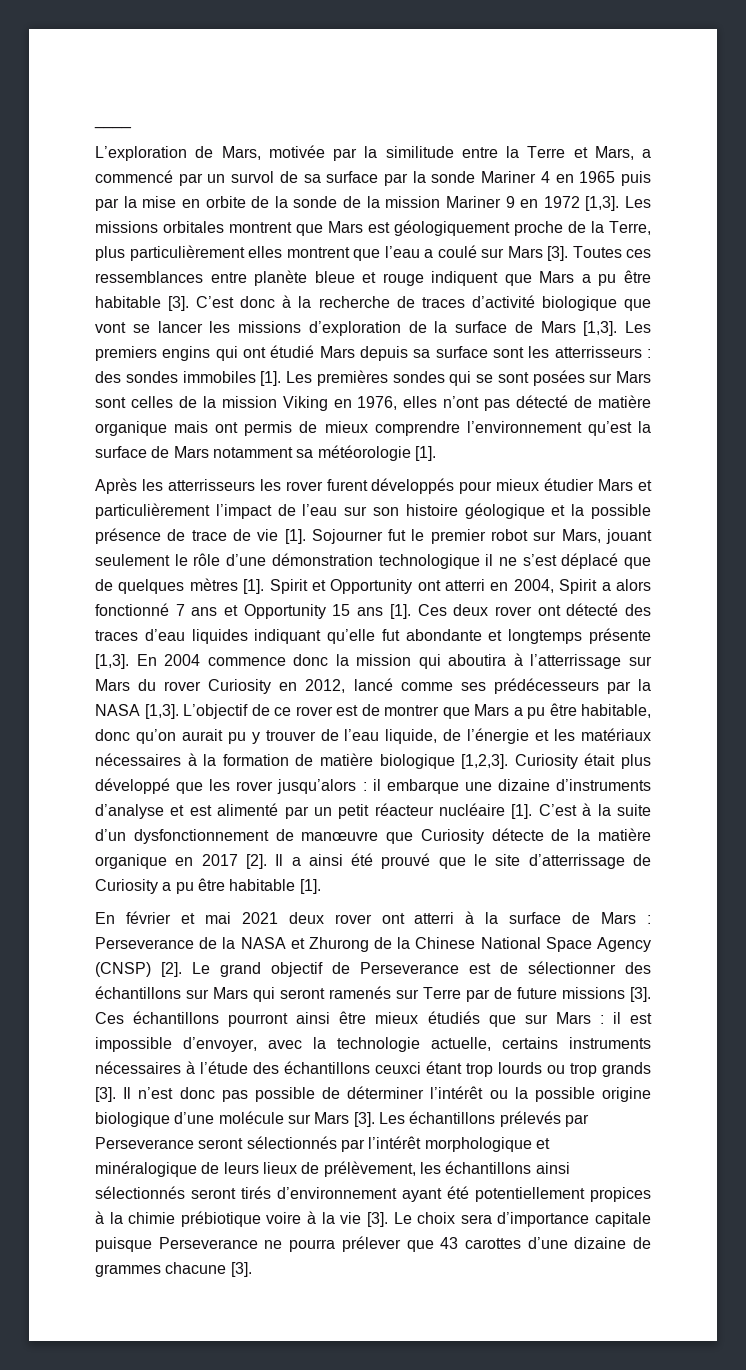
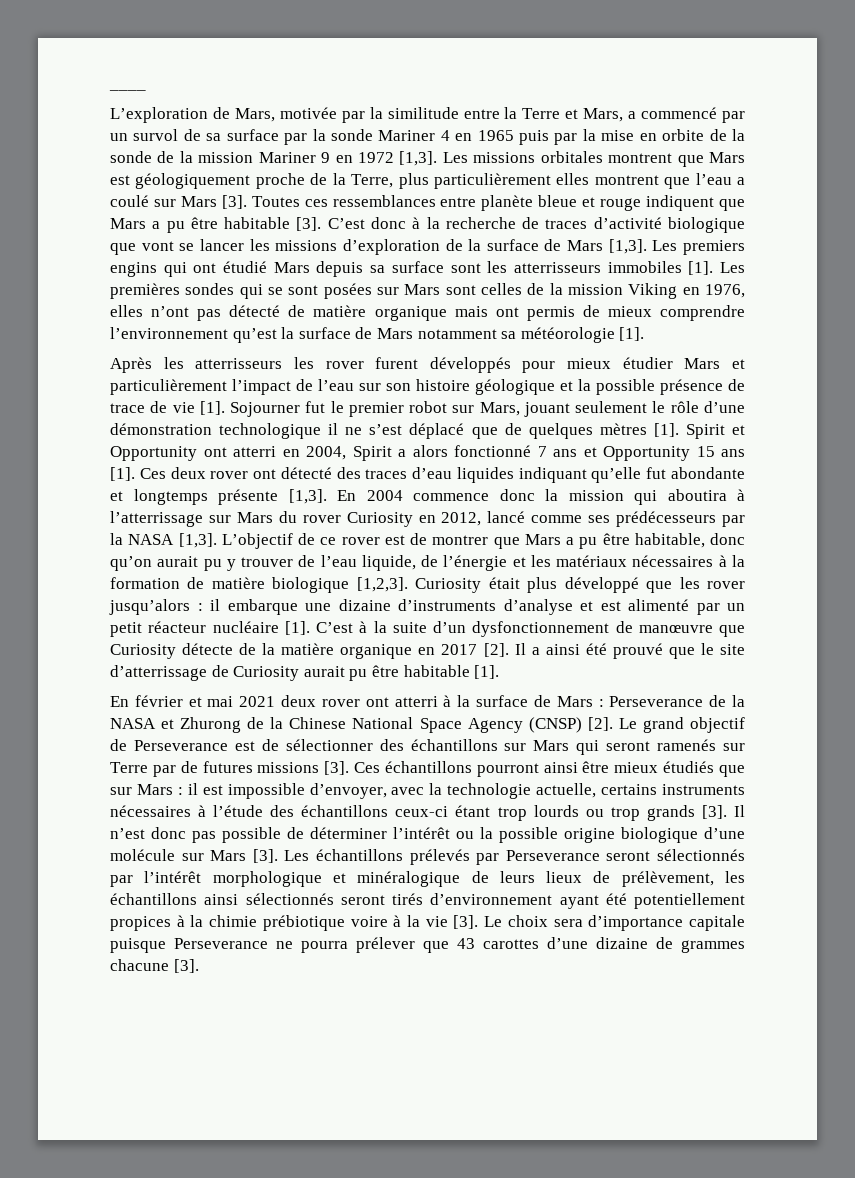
[646,349,651,358] [95,371,178,383] : des sondes -> (601, 267) none
[162,882,172,891] a -> [303,666,345,677] aurait
[517,987,557,999] future -> [202,761,253,773] futures
[375,1062,421,1074] ceuxci -> [395,806,449,817] ceux-ci

